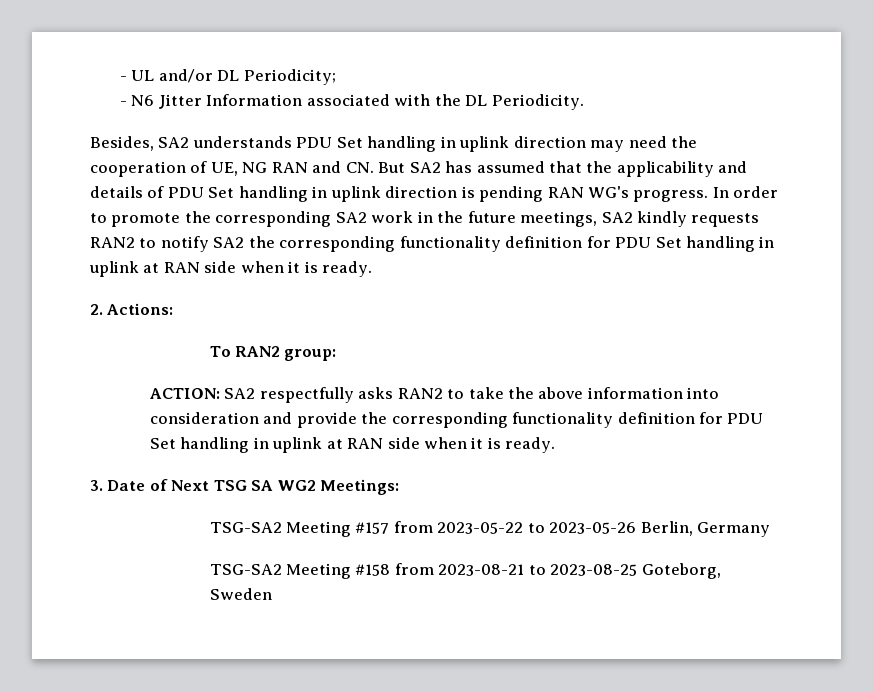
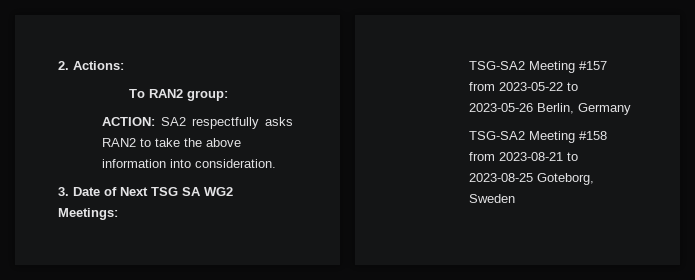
[119,69,336,85] [119,94,584,110] [90,136,698,152] [90,161,748,177] [90,186,779,202] [90,211,760,227] [90,236,775,252] [89,261,373,277] - UL and/or DL Periodicity; // - N6 Jitter Information associated with the DL Periodicity. // Besides, SA2 understands PDU Set handling in uplink direction may need the cooperation of UE, NG RAN and CN. But SA2 has assumed that the applicability and details of PDU Set handling in uplink direction is pending RAN WG's progress. In order to promote the corresponding SA2 work in the future meetings, SA2 kindly requests RAN2 to notify SA2 the corresponding functionality definition for PDU Set handling in uplink at RAN side when it is ready. // -> (58, 65) none
[149,412,764,428] [149,437,556,453] consideration and provide the corresponding functionality definition for PDU Set handling in uplink at RAN side when it is ready. -> [195,159,277,168] consideration.

